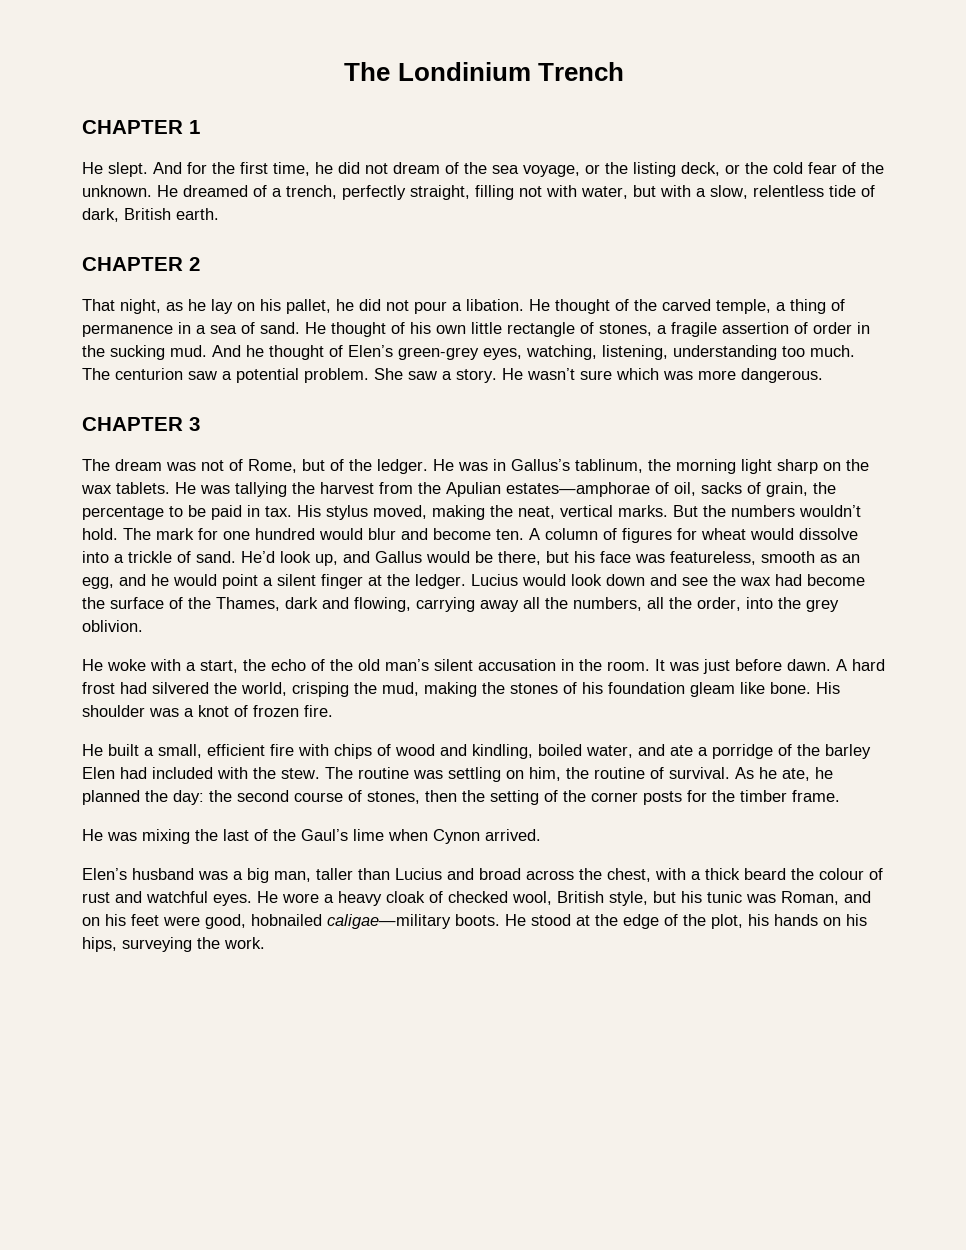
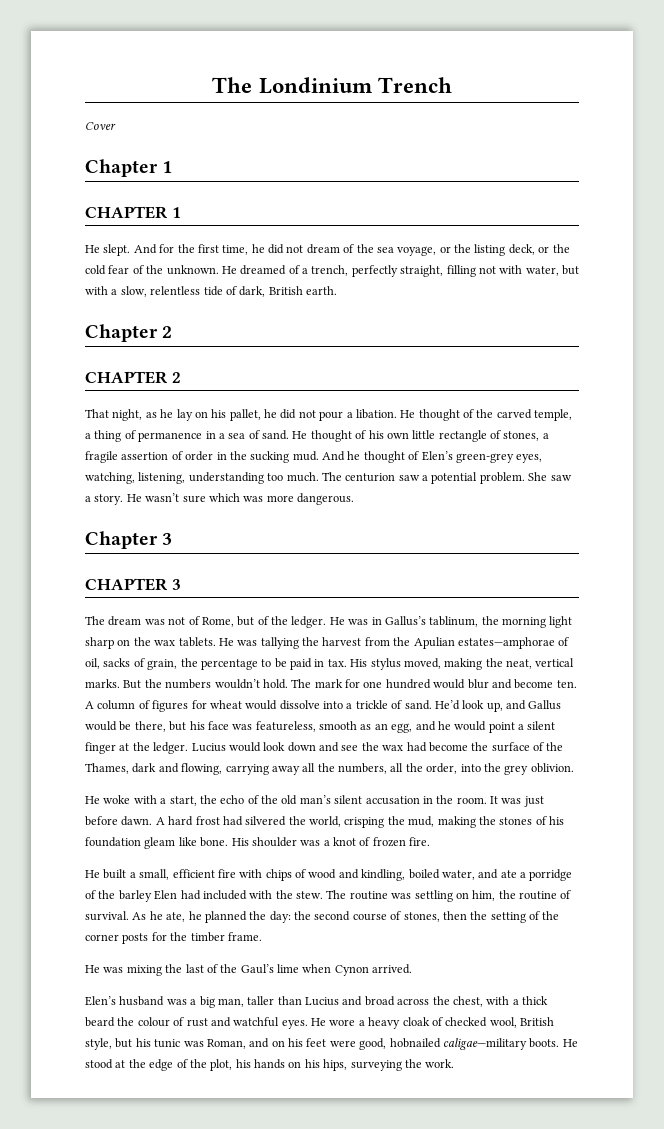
(624, 71) none -> [85,122,116,130] [85,159,173,177] // Cover // Chapter 1
(219, 214) none -> [85,324,173,342] // Chapter 2
(823, 375) none -> [85,531,173,549] // Chapter 3

